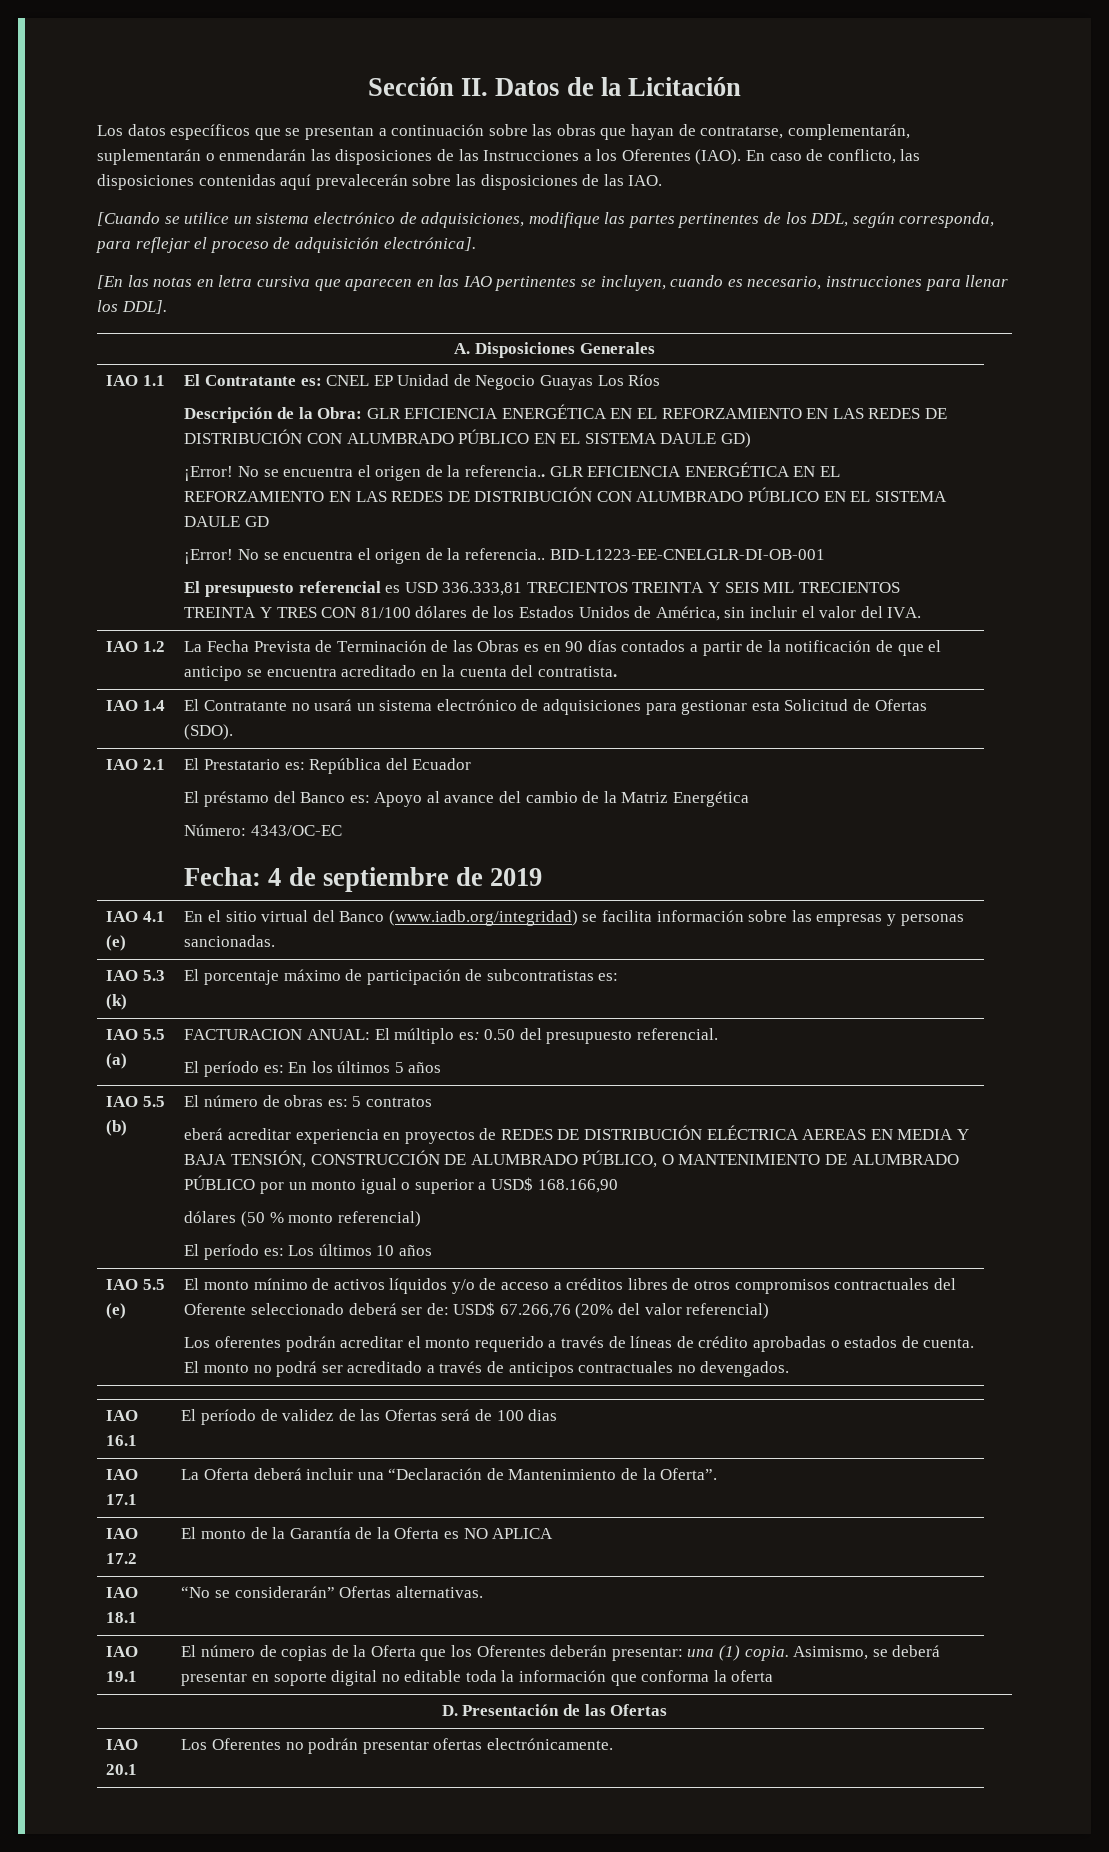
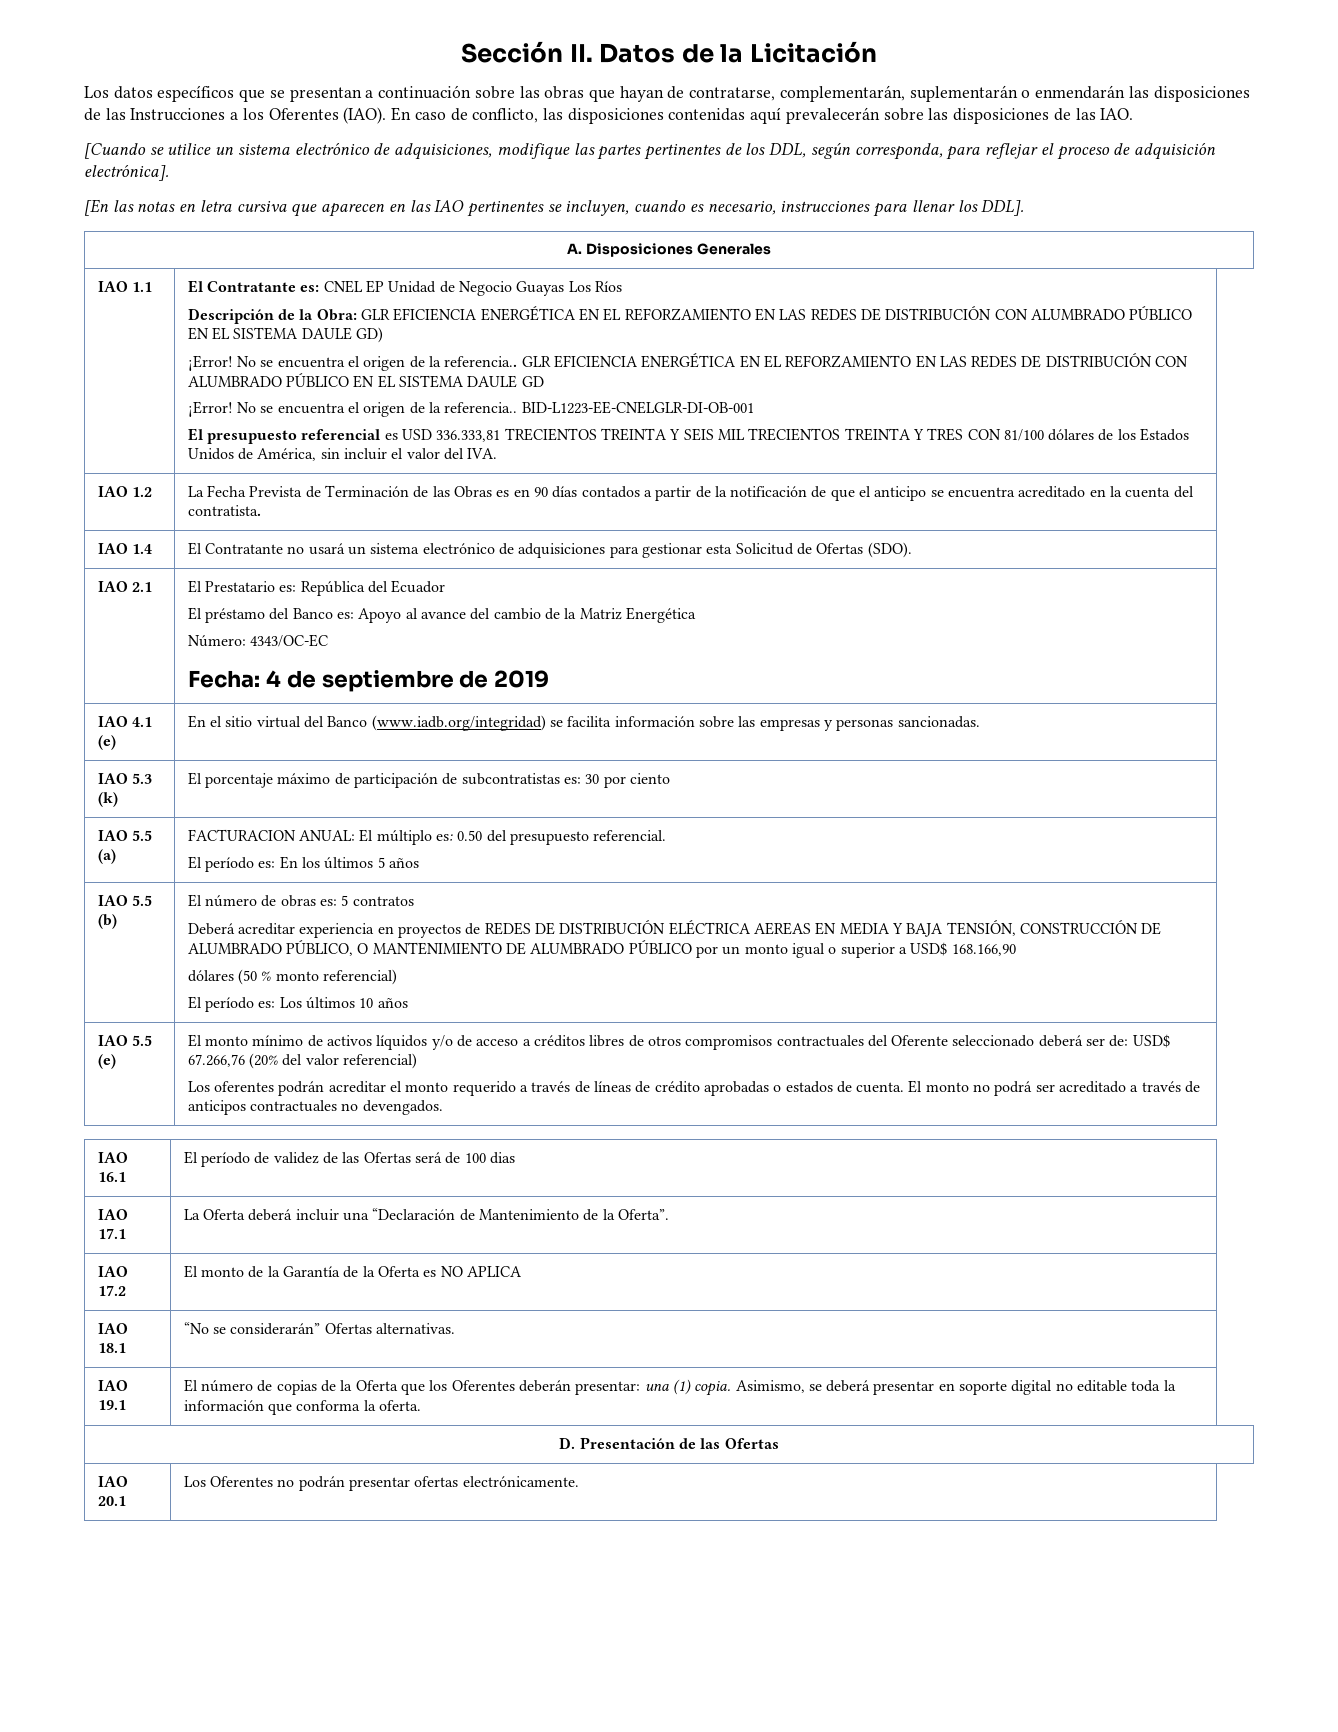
(619, 977) none -> [585,773,670,788] 30 por ciento
[184,1128,224,1140] eberá -> [187,923,235,935] Deberá
[731,1670,774,1682] oferta -> [378,1400,421,1411] oferta.

